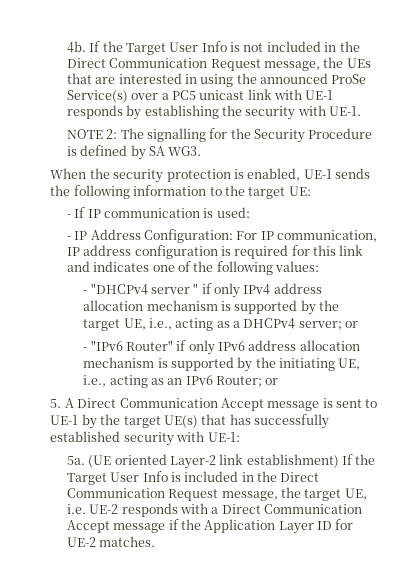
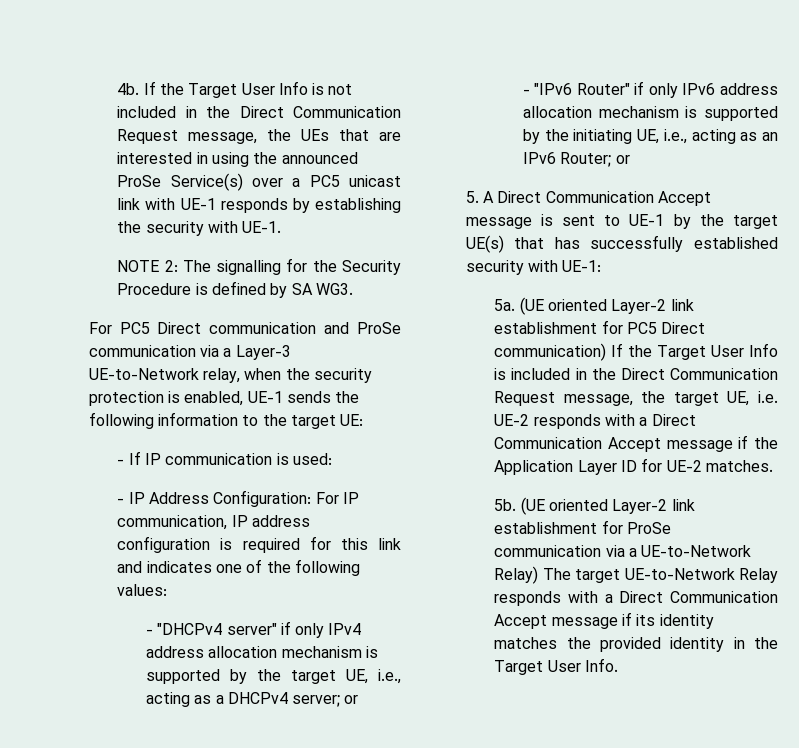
[50,168,87,179] When -> [88,322,401,334] [88,345,291,360] [88,368,282,383] For PC5 Direct communication and ProSe communication via a Layer-3 UE-to-Network relay, when
[150,283,199,294] server " -> [226,623,277,635] server"
[246,454,339,468] establishment) -> [494,320,706,334] [494,343,607,361] establishment for PC5 Direct communication)
(156, 541) none -> [494,497,695,515] [494,520,671,534] [494,545,752,557] [494,566,778,584] [494,591,778,606] [494,612,714,629] [494,637,778,652] [494,658,618,675] // 5b. (UE oriented Layer-2 link establishment for ProSe communication via a UE-to-Network Relay) The target UE-to-Network Relay responds with a Direct Communication Accept message if its identity matches the provided identity in the Target User Info.

